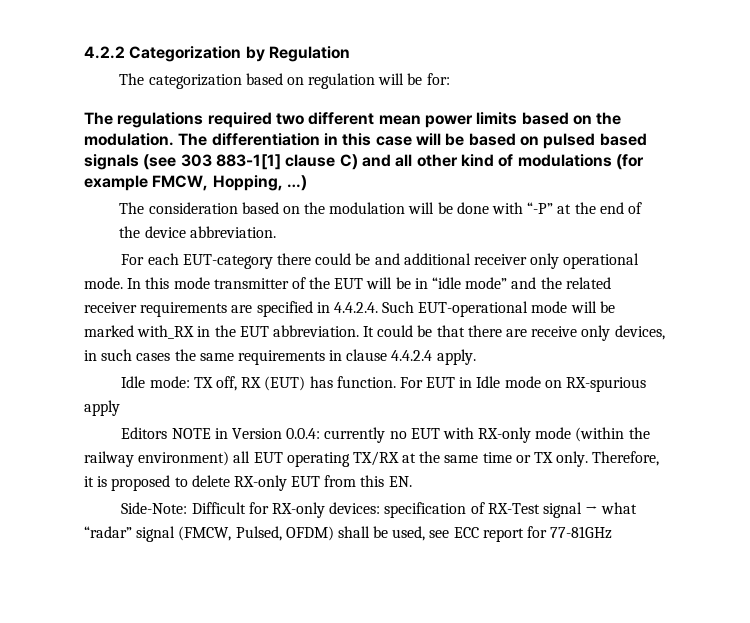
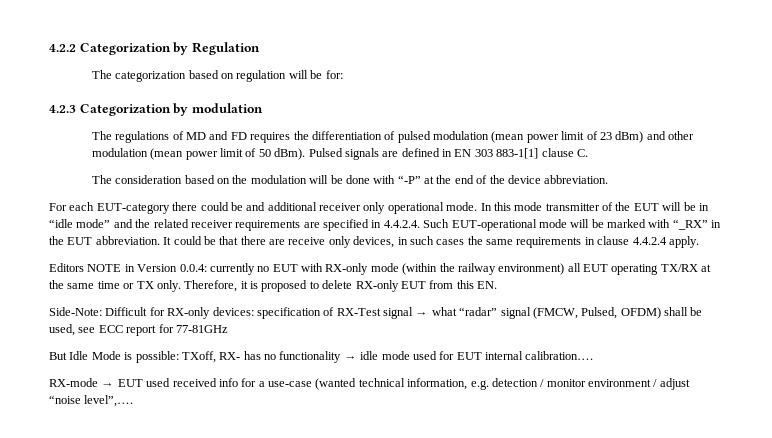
[84,112,622,128] [84,133,647,149] [84,154,644,170] [84,175,307,191] The regulations required two different mean power limits based on the modulation. The differentiation in this case will be based on pulsed based signals (see 303 883-1[1] clause C) and all other kind of modulations (for example FMCW, Hopping, …) -> [49,103,263,116] [91,131,695,143] [91,148,588,160] 4.2.3 Categorization by modulation // The regulations of MD and FD requires the differentiation of pulsed modulation (mean power limit of 23 dBm) and other modulation (mean power limit of 50 dBm). Pulsed signals are defined in EN 303 883-1[1] clause C.
[137,325,195,339] with_RX -> [648,219,708,230] with “_RX”
[121,376,647,392] [84,400,120,416] // Idle mode: TX off, RX (EUT) has function. For EUT in Idle mode on RX-spurious apply -> (699, 242) none
(613, 532) none -> [49,351,594,363] [49,378,690,390] [49,395,134,407] // But Idle Mode is possible: TXoff, RX- has no functionality → idle mode used for EUT internal calibration…. // RX-mode → EUT used received info for a use-case (wanted technical information, e.g. detection / monitor environment / adjust “noise level”,….

